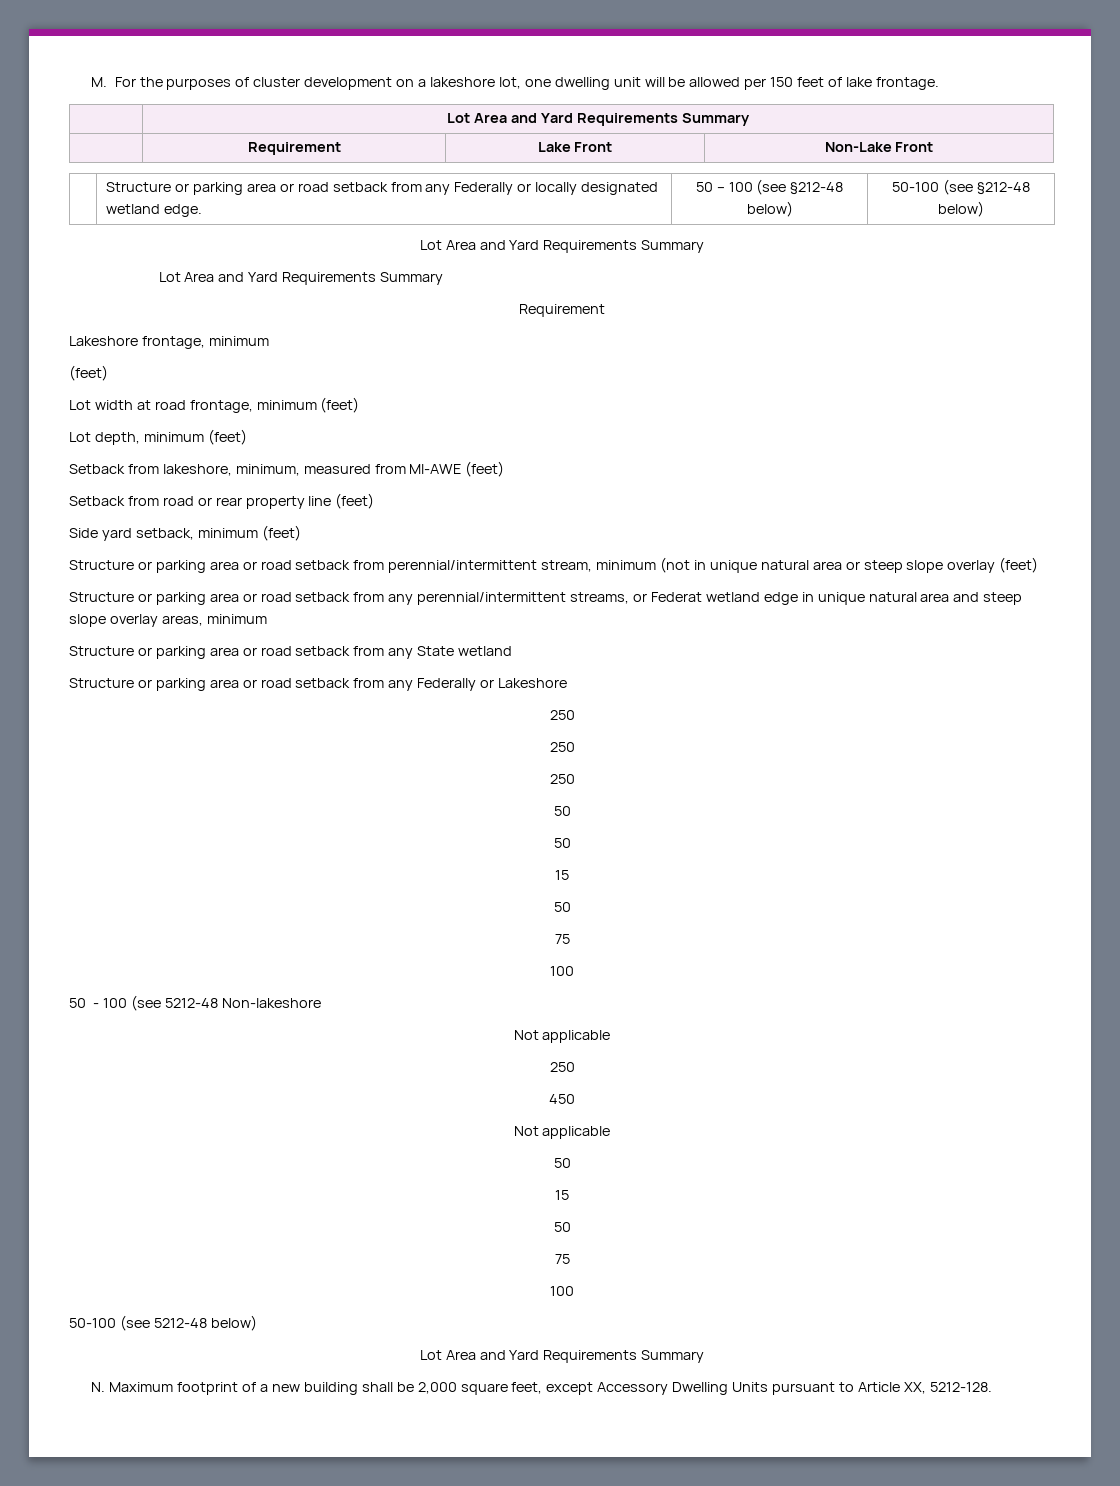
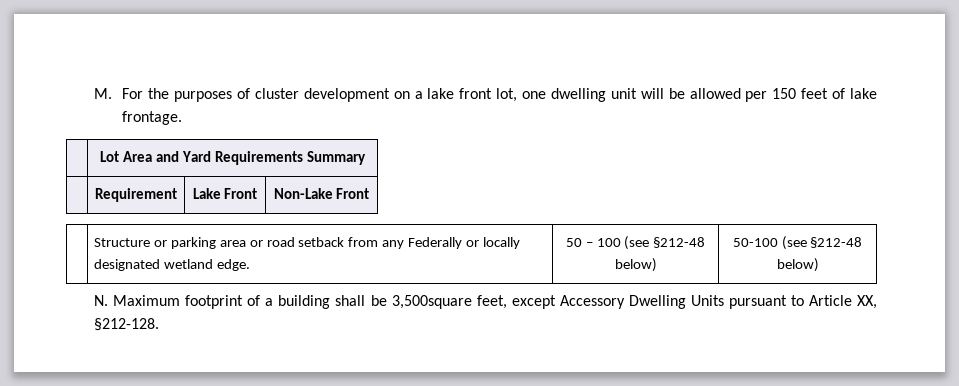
[429,77,495,87] lakeshore -> [427,88,493,99] lake front
[419,240,705,253] [158,272,444,285] [519,304,605,317] [69,336,269,349] [69,365,108,381] [69,397,360,413] [69,429,247,445] [69,461,505,477] [69,493,375,509] [69,525,301,541] [69,557,1039,573] [69,592,1023,605] [69,614,267,627] [69,646,513,659] [69,678,568,691] [549,710,575,720] [549,742,575,752] [549,774,575,784] [553,806,571,816] [553,838,571,848] [555,870,569,880] [553,902,571,912] [554,934,570,944] [550,966,574,976] [69,995,321,1011] [513,1030,611,1043] [549,1062,575,1072] [549,1094,575,1104] [513,1126,611,1139] [553,1158,571,1168] [555,1190,569,1200] [553,1222,571,1232] [554,1254,570,1264] [550,1286,574,1296] [69,1315,257,1331] [419,1350,705,1363] // Lot Area and Yard Requirements Summary // Lot Area and Yard Requirements Summary // Requirement // Lakeshore frontage, minimum // (feet) // Lot width at road frontage, minimum (feet) // Lot depth, minimum (feet) // Setback from lakeshore, minimum, measured from MI-AWE (feet) // Setback from road or rear property line (feet) // Side yard setback, minimum (feet) // Structure or parking area or road setback from perennial/intermittent stream, minimum (not in unique natural area or steep slope overlay (feet) // Structure or parking area or road setback from any perennial/intermittent streams, or Federat wetland edge in unique natural area and steep slope overlay areas, minimum // Structure or parking area or road setback from any State wetland // Structure or parking area or road setback from any Federally or Lakeshore // 250 // 250 // 250 // 50 // 50 // 15 // 50 // 75 // 100 // 50 - 100 (see 5212-48 Non-lakeshore // Not applicable // 250 // 450 // Not applicable // 50 // 15 // 50 // 75 // 100 // 50-100 (see 5212-48 below) // Lot Area and Yard Requirements Summary -> (819, 265) none
[271,1384,300,1392] new -> (274, 302) none
[417,1382,508,1395] 2,000 square -> [391,295,472,309] 3,500square
[929,1382,992,1392] 5212-128. -> [94,318,160,331] §212-128.

